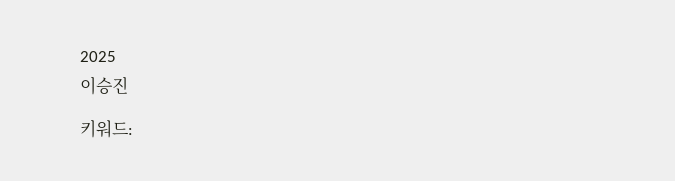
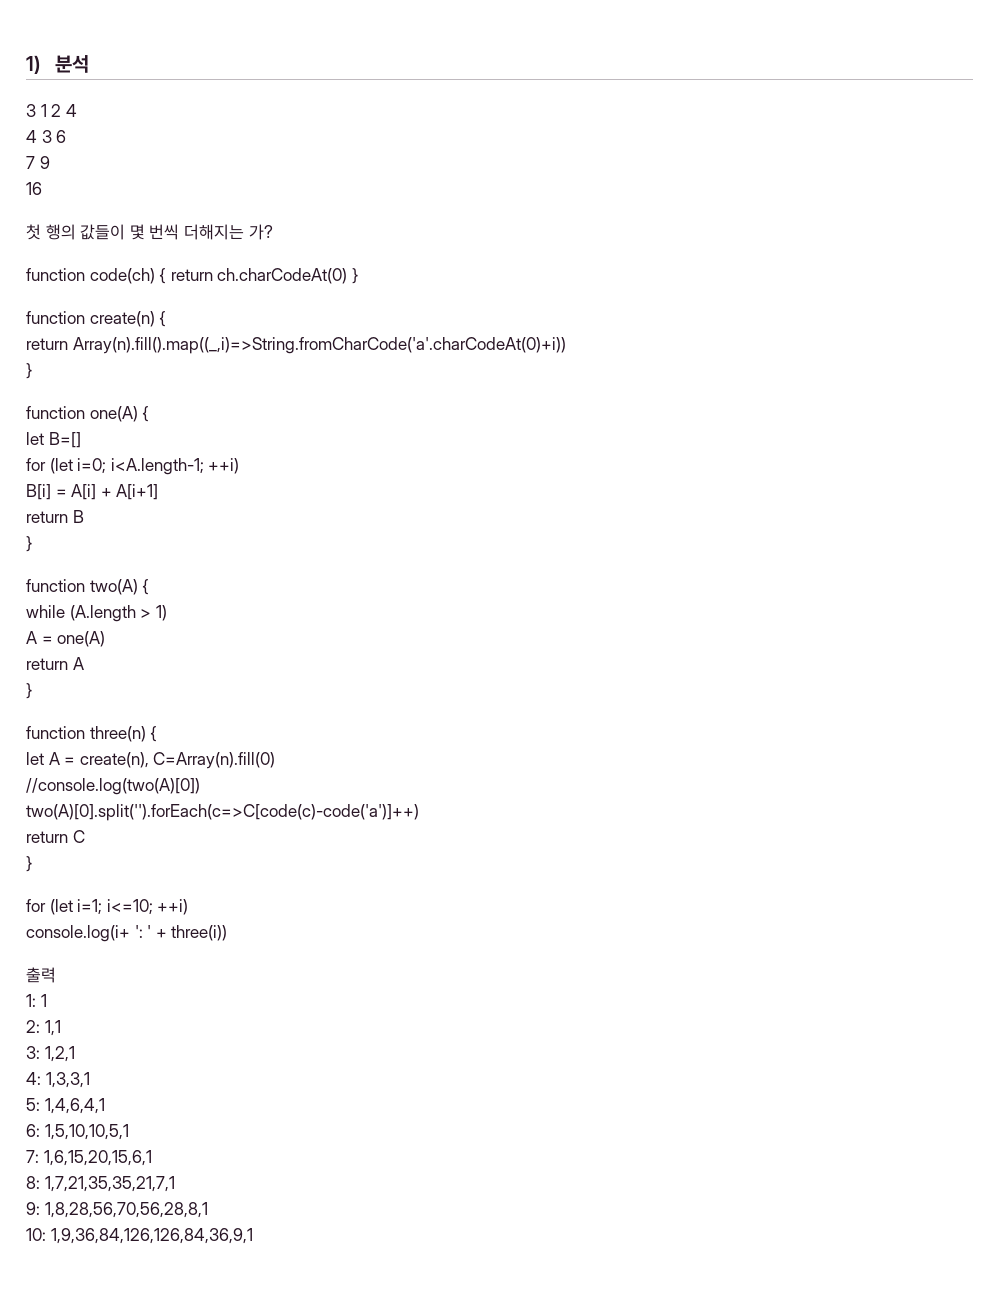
[80,51,116,62] [80,76,128,95] [80,120,133,138] 2025 // 이승진 // 키워드: -> [26,55,90,74] [26,104,77,117] [26,130,67,143] [26,156,50,169] [26,182,42,195] [26,224,273,240] [26,268,359,284] [26,311,167,327] [26,337,566,354] [26,363,33,379] [26,406,150,422] [26,432,81,448] [26,458,240,475] [26,484,159,500] [26,510,84,523] [26,536,33,552] [26,579,150,595] [26,605,167,622] [26,631,106,647] [26,657,84,670] [26,683,33,699] [26,726,158,742] [26,752,276,769] [26,778,200,795] [26,804,419,821] [26,830,85,843] [26,856,33,872] [26,899,189,915] [26,925,228,942] [26,967,56,983] [26,994,47,1007] [26,1020,61,1036] [26,1046,75,1062] [26,1072,90,1088] [26,1098,105,1114] [26,1124,129,1140] [26,1150,152,1166] [26,1176,175,1192] [26,1202,208,1218] [26,1228,253,1244] 1) 분석 // 3 1 2 4 // 4 3 6 // 7 9 // 16 // 첫 행의 값들이 몇 번씩 더해지는 가? // function code(ch) { return ch.charCodeAt(0) } // function create(n) { // return Array(n).fill().map((_,i)=>String.fromCharCode('a'.charCodeAt(0)+i)) // } // function one(A) { // let B=[] // for (let i=0; i<A.length-1; ++i) // B[i] = A[i] + A[i+1] // return B // } // function two(A) { // while (A.length > 1) // A = one(A) // return A // } // function three(n) { // let A = create(n), C=Array(n).fill(0) // //console.log(two(A)[0]) // two(A)[0].split('').forEach(c=>C[code(c)-code('a')]++) // return C // } // for (let i=1; i<=10; ++i) // console.log(i+ ': ' + three(i)) // 출력 // 1: 1 // 2: 1,1 // 3: 1,2,1 // 4: 1,3,3,1 // 5: 1,4,6,4,1 // 6: 1,5,10,10,5,1 // 7: 1,6,15,20,15,6,1 // 8: 1,7,21,35,35,21,7,1 // 9: 1,8,28,56,70,56,28,8,1 // 10: 1,9,36,84,126,126,84,36,9,1

